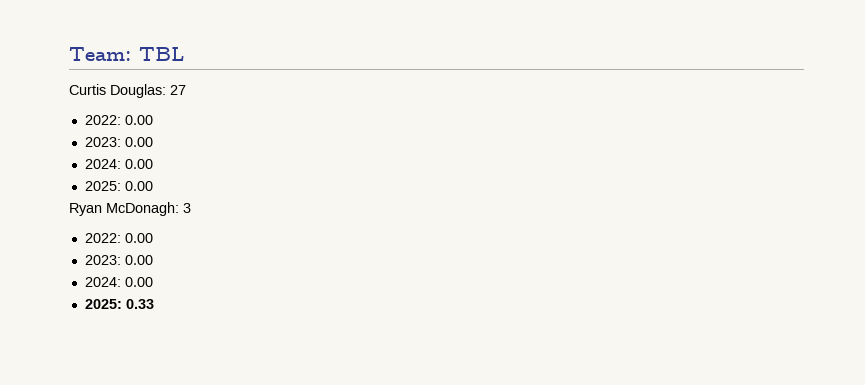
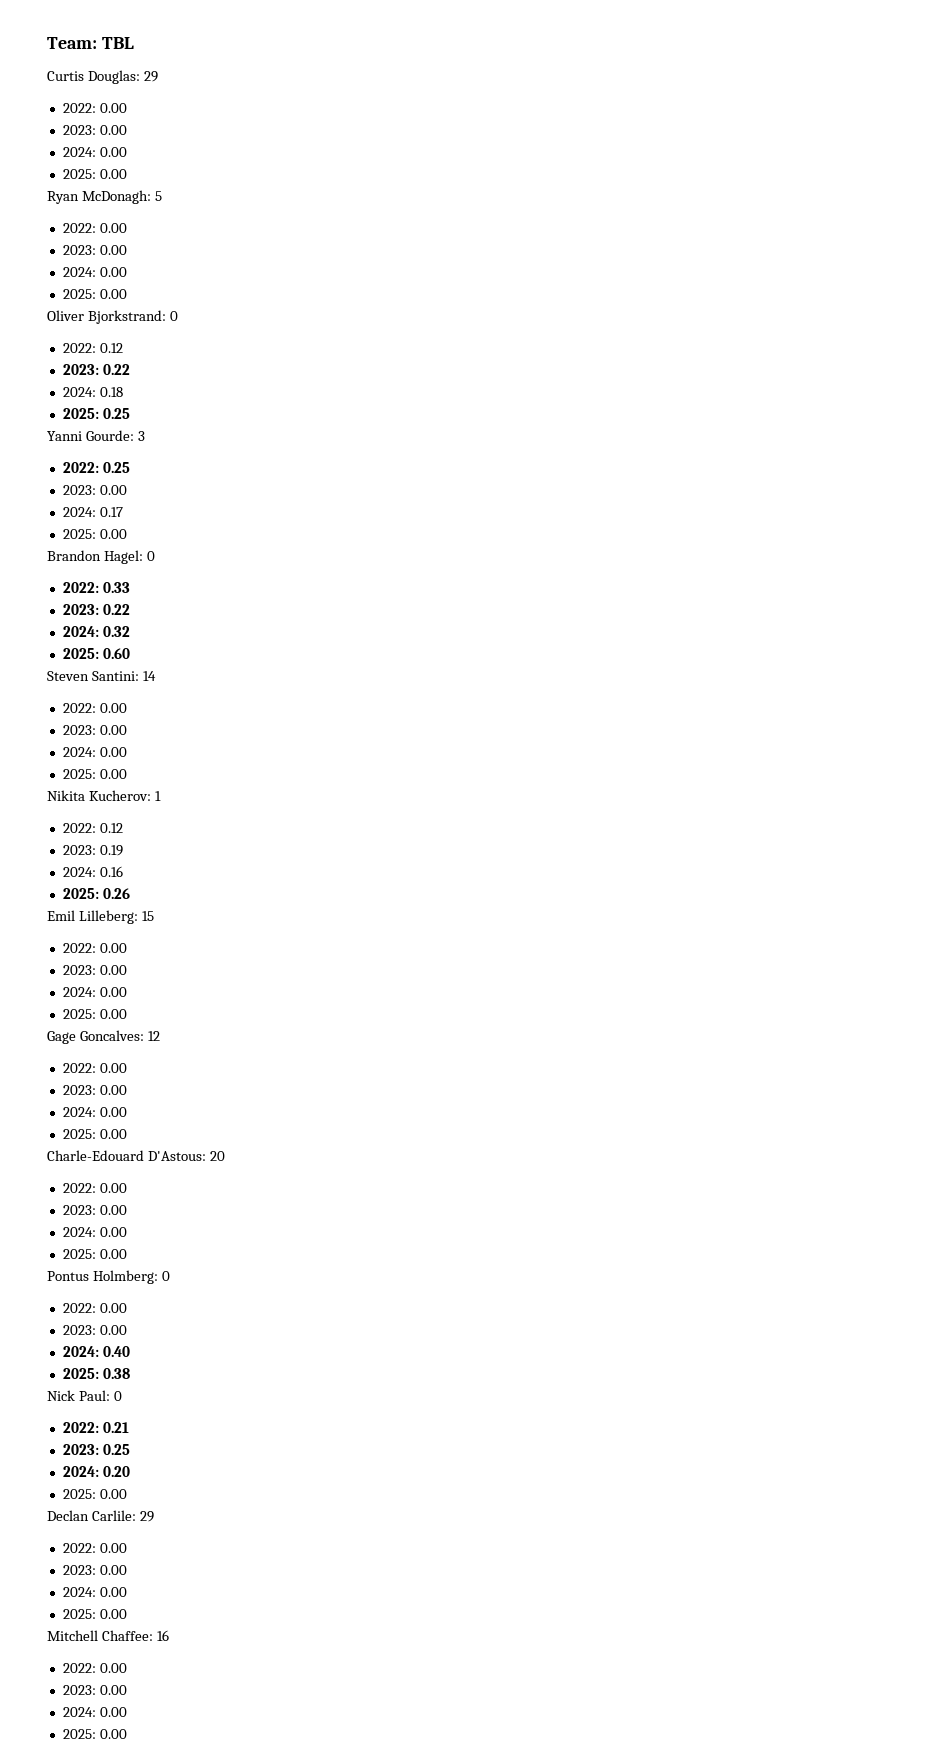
[170,85,186,95] 27 -> [143,71,158,82] 29
[183,203,191,213] [84,233,153,243] [84,255,153,265] [84,277,153,287] [84,299,154,309] 3 // 2022: 0.00 // 2023: 0.00 // 2024: 0.00 // 2025: 0.33 -> [154,191,162,201] [62,223,127,233] [62,245,127,255] [62,267,127,277] [62,289,127,299] [47,310,178,324] [62,343,123,353] [62,364,130,375] [62,387,123,397] [62,408,130,419] [47,430,145,441] [62,462,130,473] [62,485,127,495] [62,507,123,517] [62,529,127,539] [47,550,155,564] [62,582,130,593] [62,604,130,615] [62,626,130,637] [62,648,130,659] [47,671,156,681] [62,703,127,713] [62,725,127,735] [62,747,127,757] [62,769,127,779] [47,790,161,801] [62,823,123,833] [62,845,123,856] [62,866,123,877] [62,888,130,899] [47,910,154,924] [62,943,127,953] [62,965,127,975] [62,987,127,997] [62,1009,127,1019] [47,1030,160,1044] [62,1063,127,1073] [62,1085,127,1095] [62,1107,127,1117] [62,1129,127,1139] [47,1150,225,1161] [62,1183,127,1193] [62,1205,127,1215] [62,1227,127,1237] [62,1249,127,1259] [47,1270,170,1284] [62,1303,127,1313] [62,1325,127,1335] [62,1346,130,1357] [62,1368,130,1379] [47,1390,122,1401] [62,1422,129,1433] [62,1444,130,1455] [62,1466,130,1477] [62,1489,127,1499] [47,1510,154,1522] [62,1543,127,1553] [62,1565,127,1575] [62,1587,127,1597] [62,1609,127,1619] [47,1630,169,1641] [62,1663,127,1673] [62,1685,127,1695] [62,1707,127,1717] [62,1729,127,1739] 5 // 2022: 0.00 // 2023: 0.00 // 2024: 0.00 // 2025: 0.00 // Oliver Bjorkstrand: 0 // 2022: 0.12 // 2023: 0.22 // 2024: 0.18 // 2025: 0.25 // Yanni Gourde: 3 // 2022: 0.25 // 2023: 0.00 // 2024: 0.17 // 2025: 0.00 // Brandon Hagel: 0 // 2022: 0.33 // 2023: 0.22 // 2024: 0.32 // 2025: 0.60 // Steven Santini: 14 // 2022: 0.00 // 2023: 0.00 // 2024: 0.00 // 2025: 0.00 // Nikita Kucherov: 1 // 2022: 0.12 // 2023: 0.19 // 2024: 0.16 // 2025: 0.26 // Emil Lilleberg: 15 // 2022: 0.00 // 2023: 0.00 // 2024: 0.00 // 2025: 0.00 // Gage Goncalves: 12 // 2022: 0.00 // 2023: 0.00 // 2024: 0.00 // 2025: 0.00 // Charle-Edouard D'Astous: 20 // 2022: 0.00 // 2023: 0.00 // 2024: 0.00 // 2025: 0.00 // Pontus Holmberg: 0 // 2022: 0.00 // 2023: 0.00 // 2024: 0.40 // 2025: 0.38 // Nick Paul: 0 // 2022: 0.21 // 2023: 0.25 // 2024: 0.20 // 2025: 0.00 // Declan Carlile: 29 // 2022: 0.00 // 2023: 0.00 // 2024: 0.00 // 2025: 0.00 // Mitchell Chaffee: 16 // 2022: 0.00 // 2023: 0.00 // 2024: 0.00 // 2025: 0.00

